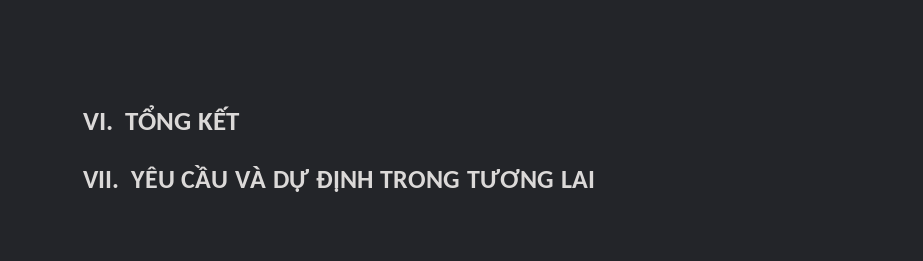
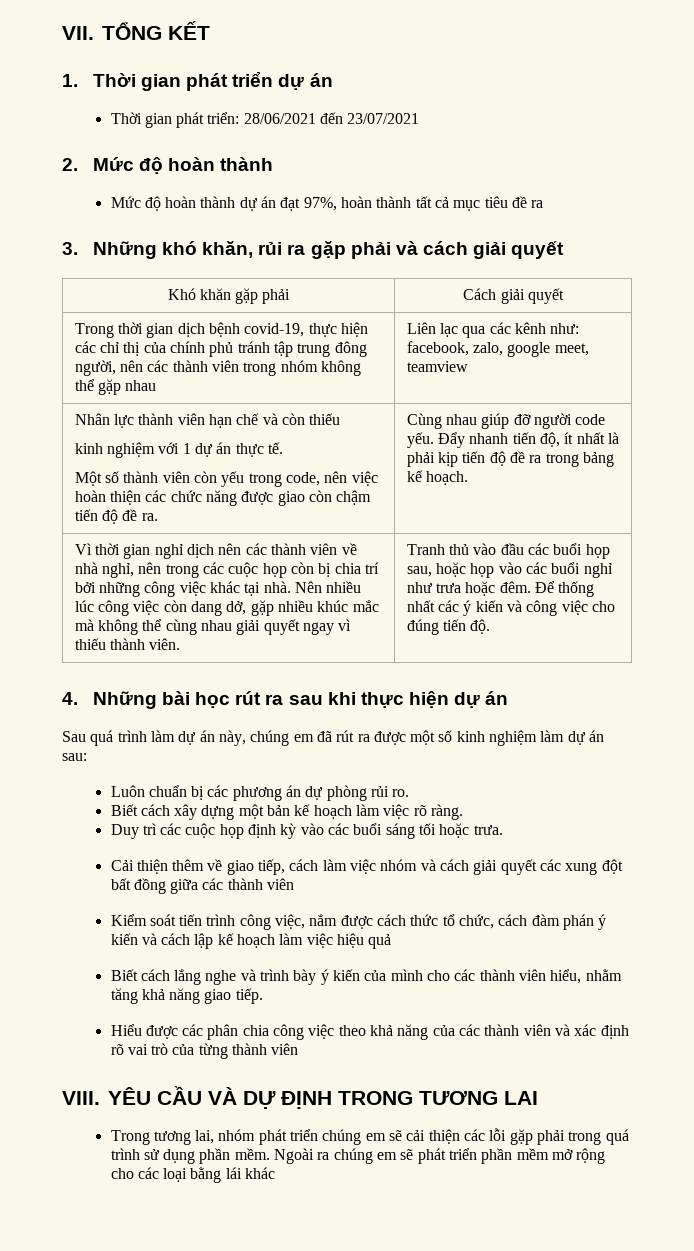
[83,113,113,130] VI. -> [62,26,94,40] VII.
[83,171,119,188] VII. -> [62,72,333,91] [110,112,420,128] [62,157,274,174] [110,196,544,211] [62,241,565,259] [167,288,291,304] [463,288,564,304] [74,322,368,338] [74,341,367,357] [74,360,361,376] [74,379,157,395] [406,322,580,338] [406,341,589,357] [406,361,468,372] [74,413,341,428] [74,442,283,458] [74,471,378,487] [74,490,372,506] [74,509,158,524] [406,413,606,429] [406,432,619,448] [406,451,614,467] [406,470,468,485] [74,543,357,559] [74,562,379,578] [74,581,362,597] [74,600,379,616] [74,619,352,635] [74,638,181,650] [406,543,610,559] [406,562,613,578] [406,581,595,597] [406,600,615,616] [406,619,491,635] [62,691,509,709] [62,730,605,746] [62,753,87,761] [110,785,410,801] [110,804,464,820] [110,823,503,839] [110,859,623,875] [110,878,295,894] [110,914,607,930] [110,933,392,949] [110,969,622,985] [110,988,263,1004] [110,1024,629,1040] [110,1043,299,1059] [62,1091,100,1105] 1. Thời gian phát triển dự án // Thời gian phát triển: 28/06/2021 đến 23/07/2021 // 2. Mức độ hoàn thành // Mức độ hoàn thành dự án đạt 97%, hoàn thành tất cả mục tiêu đề ra // 3. Những khó khăn, rủi ra gặp phải và cách giải quyết // Khó khăn gặp phải | Cách giải quyết // Trong thời gian dịch bệnh covid-19, thực hiện các chỉ thị của chính phủ tránh tập trung đông người, nên các thành viên trong nhóm không thể gặp nhau | Liên lạc qua các kênh như: facebook, zalo, google meet, teamview // Nhân lực thành viên hạn chế và còn thiếu // kinh nghiệm với 1 dự án thực tế. // Một số thành viên còn yếu trong code, nên việc hoàn thiện các chức năng được giao còn chậm tiến độ đề ra. | Cùng nhau giúp đỡ người code yếu. Đẩy nhanh tiến độ, ít nhất là phải kịp tiến độ đề ra trong bảng kế hoạch. // Vì thời gian nghỉ dịch nên các thành viên về nhà nghỉ, nên trong các cuộc họp còn bị chia trí bởi những công việc khác tại nhà. Nên nhiều lúc công việc còn dang dở, gặp nhiều khúc mắc mà không thể cùng nhau giải quyết ngay vì thiếu thành viên. | Tranh thủ vào đầu các buổi họp sau, hoặc họp vào các buổi nghỉ như trưa hoặc đêm. Để thống nhất các ý kiến và công việc cho đúng tiến độ. // 4. Những bài học rút ra sau khi thực hiện dự án // Sau quá trình làm dự án này, chúng em đã rút ra được một số kinh nghiệm làm dự án sau: // Luôn chuẩn bị các phương án dự phòng rủi ro. // Biết cách xây dựng một bản kế hoạch làm việc rõ ràng. // Duy trì các cuộc họp định kỳ vào các buổi sáng tối hoặc trưa. // Cải thiện thêm về giao tiếp, cách làm việc nhóm và cách giải quyết các xung đột bất đồng giữa các thành viên // Kiểm soát tiến trình công việc, nắm được cách thức tổ chức, cách đàm phán ý kiến và cách lập kế hoạch làm việc hiệu quả // Biết cách lắng nghe và trình bày ý kiến của mình cho các thành viên hiểu, nhằm tăng khả năng giao tiếp. // Hiểu được các phân chia công việc theo khả năng của các thành viên và xác định rõ vai trò của từng thành viên // VIII.
(595, 179) none -> [110,1128,629,1145] [110,1148,606,1164] [110,1167,276,1183] // Trong tương lai, nhóm phát triển chúng em sẽ cải thiện các lỗi gặp phải trong quá trình sử dụng phần mềm. Ngoài ra chúng em sẽ phát triển phần mềm mở rộng cho các loại bằng lái khác

